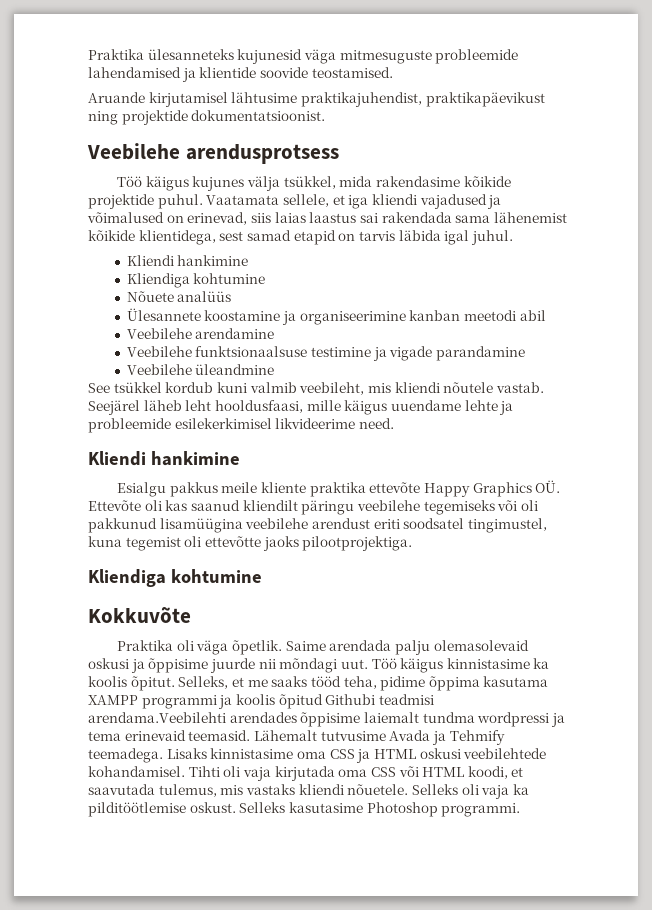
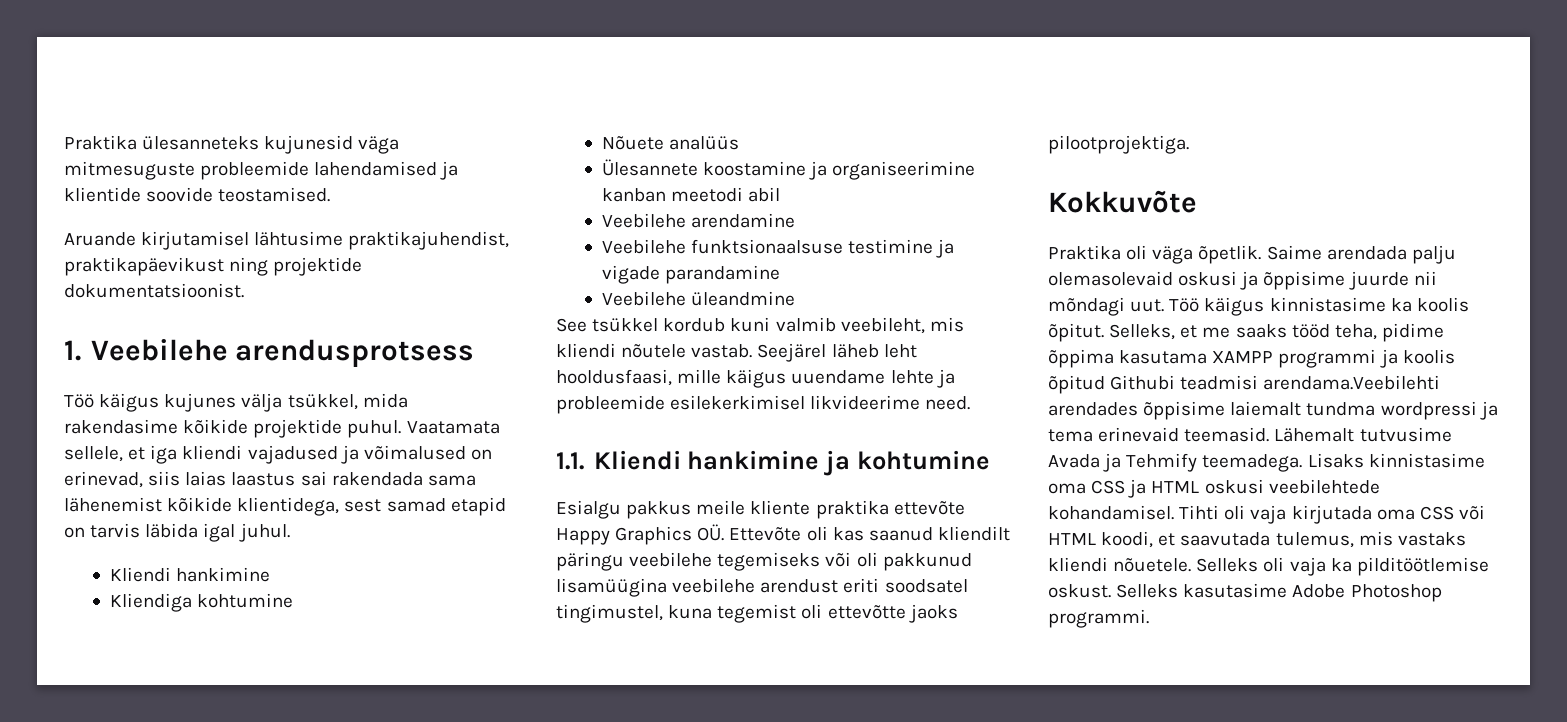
(326, 115) none -> [64,340,81,361] 1.
[88,451,240,466] Kliendi hankimine -> [556,450,991,476] 1.1. Kliendi hankimine ja kohtumine
[88,569,262,587] // Kliendiga kohtumine -> (1189, 144) none
(363, 807) none -> [1292,584,1346,598] Adobe

